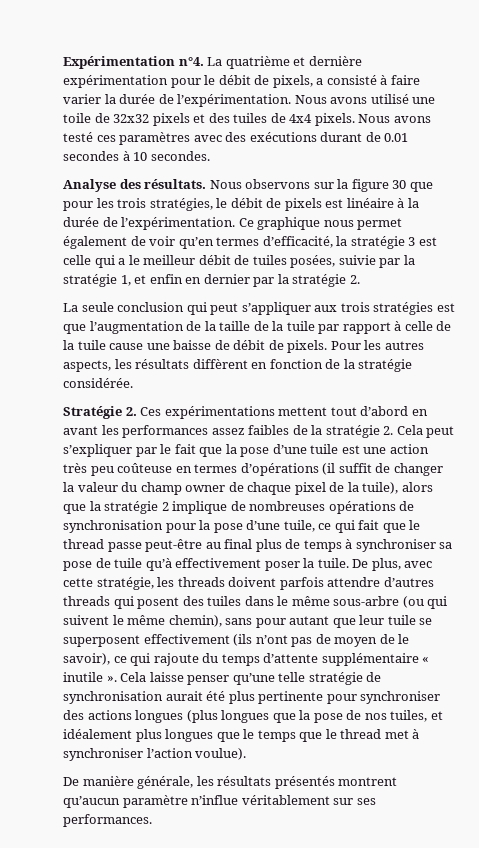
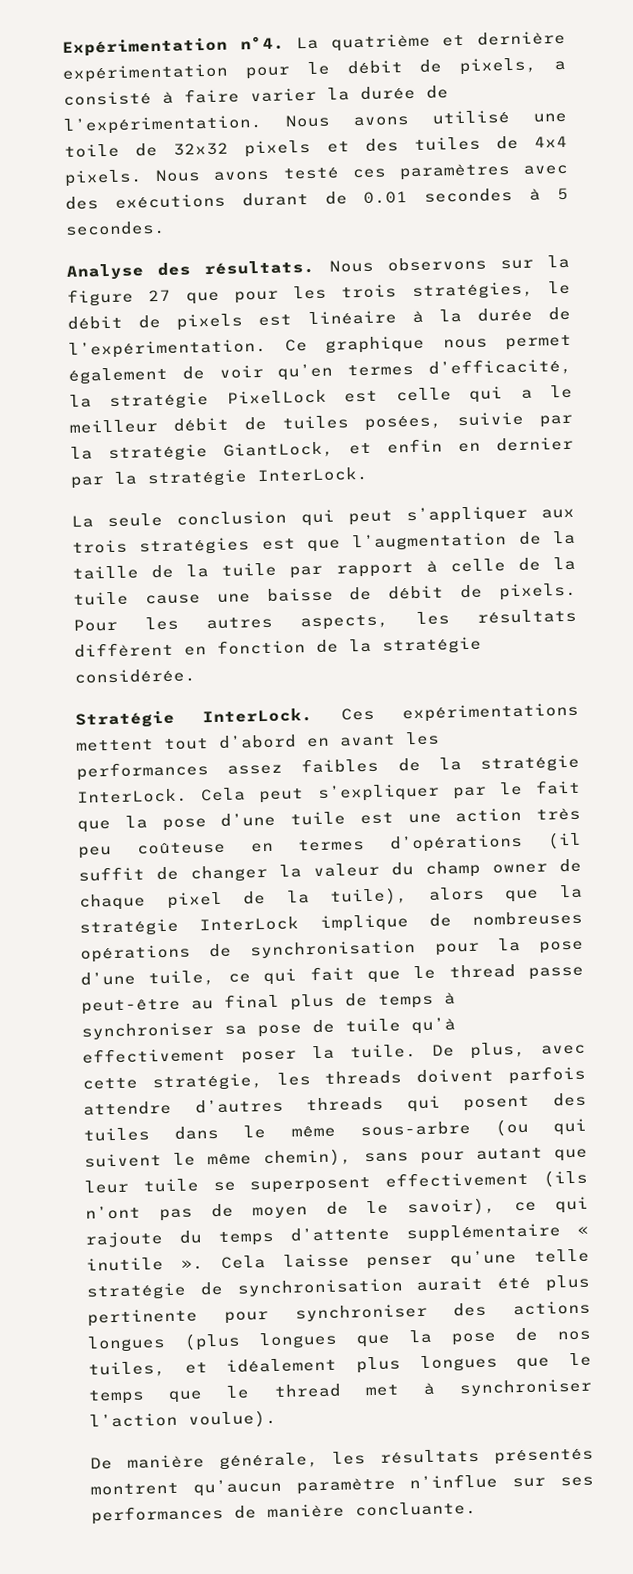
[133,152,148,161] 10 -> [556,187,569,201] 5
[392,180,407,189] 30 -> [148,289,172,302] 27
[408,237,416,246] 3 -> [226,389,327,405] PixelLock
[120,275,131,286] 1, -> [223,441,334,459] GiantLock,
[349,275,360,284] 2. -> [257,466,368,483] InterLock.
[125,407,137,416] 2. -> [202,708,314,724] InterLock.
[383,426,394,435] 2. -> [77,788,188,804] InterLock.
[161,502,169,511] 2 -> [199,916,300,932] InterLock
[241,795,330,805] véritablement -> (499, 1481) none
[63,814,152,827] performances. -> [91,1500,477,1525] performances de manière concluante.

